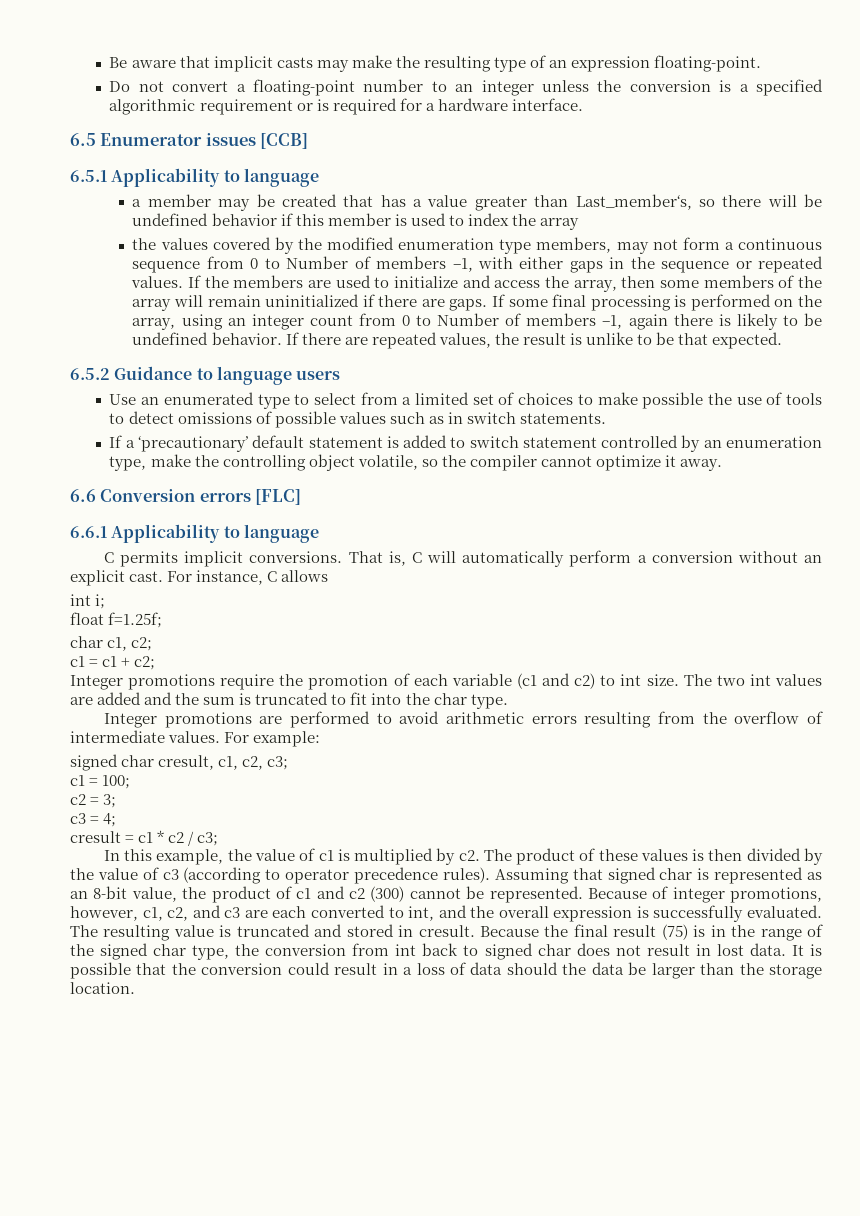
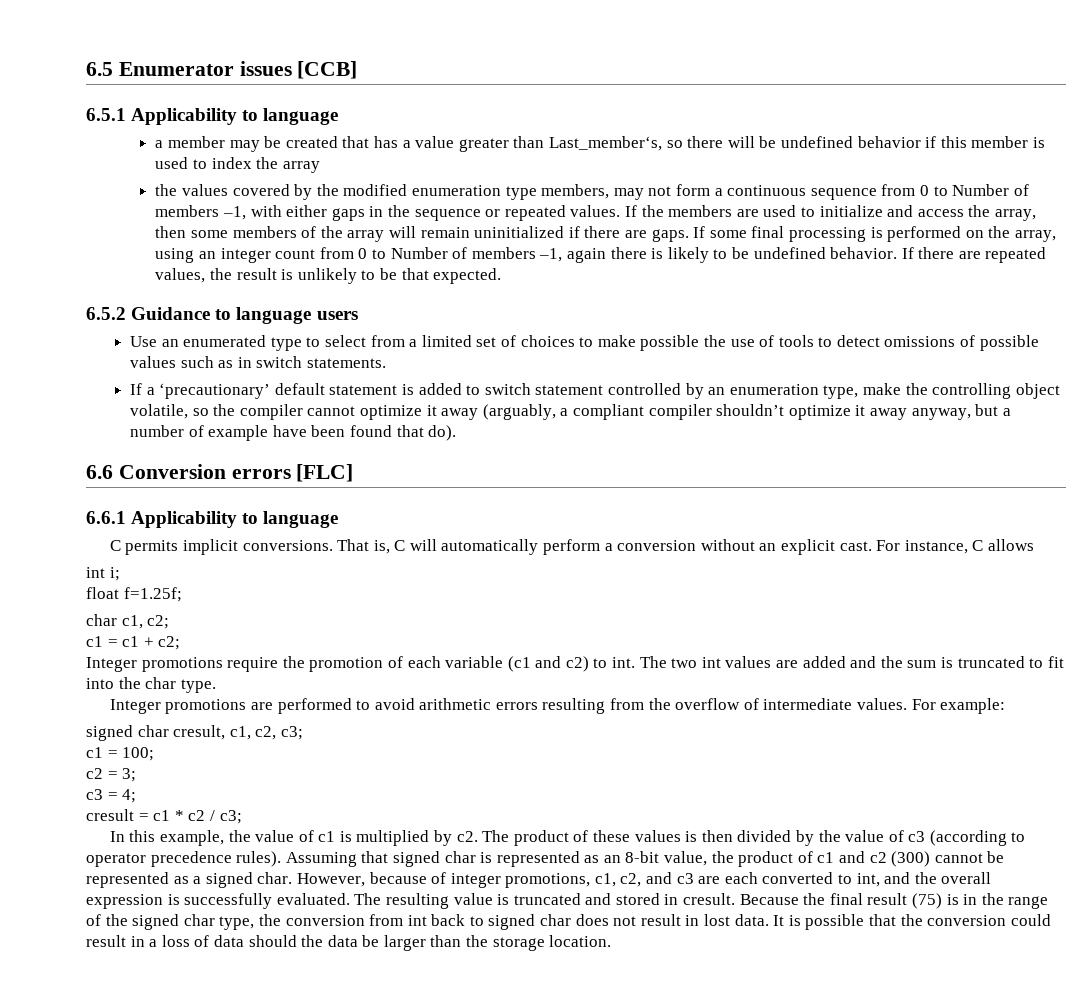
[109,55,762,72] [109,79,823,96] [109,98,583,115] Be aware that implicit casts may make the resulting type of an expression floating-point. // Do not convert a floating-point number to an integer unless the conversion is a specified algorithmic requirement or is required for a hardware interface. // -> (86, 69) none
[585,332,633,345] unlike -> [297,268,357,284] unlikely
[680,459,723,471] away. -> [441,404,1011,420] [130,425,457,441] away (arguably, a compliant compiler shouldn’t optimize it away anyway, but a number of example have been found that do).
[620,674,679,686] int size. -> [612,657,636,668] int.
[489,886,647,903] represented. Because -> [86,872,427,888] represented as a signed char. However, because
[70,906,138,921] however, -> (591, 880) none

